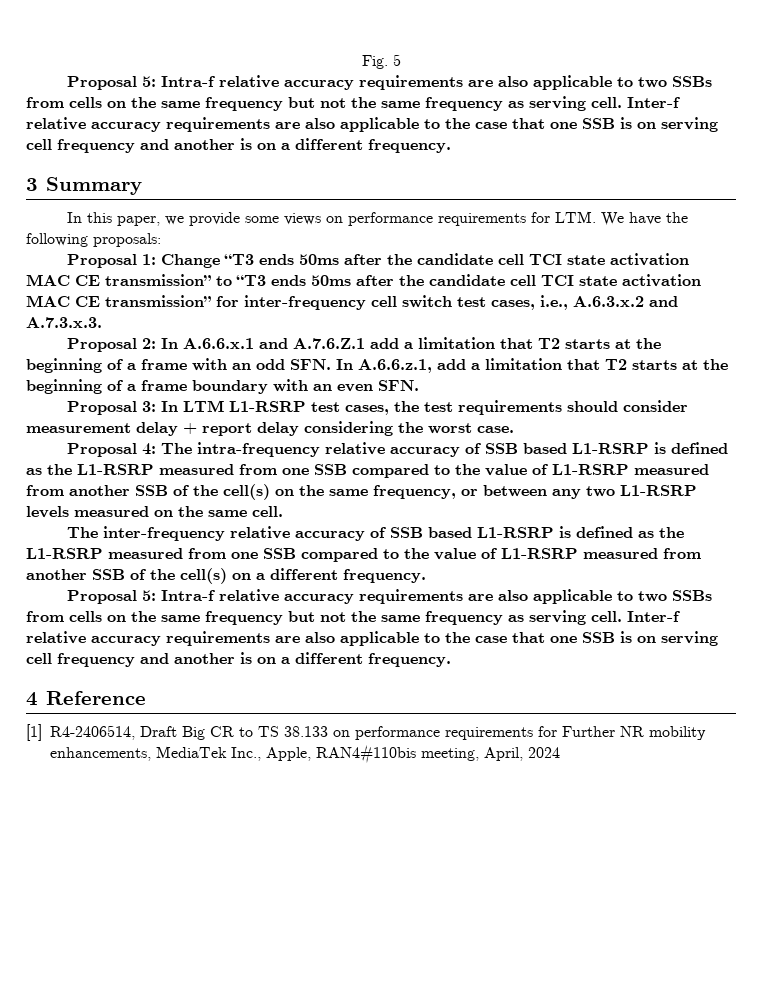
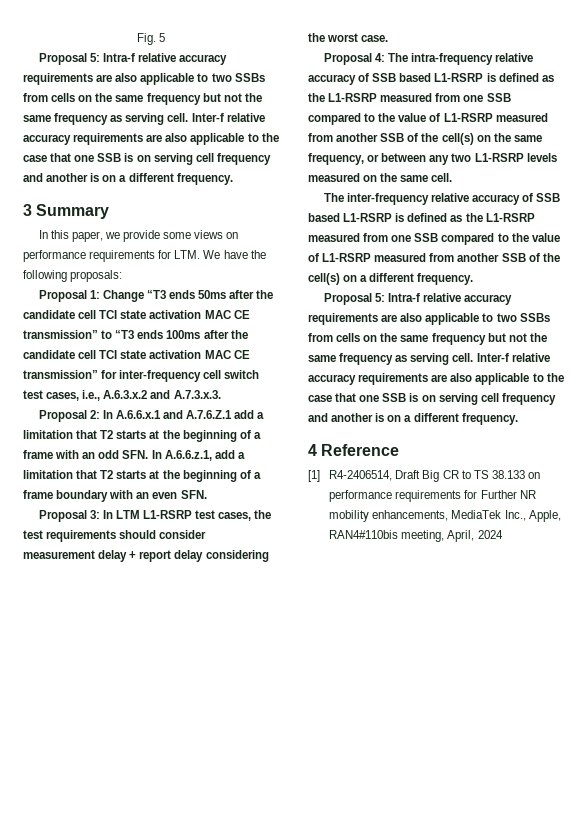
[311,275,351,286] 50ms -> [166,330,201,339] 100ms

